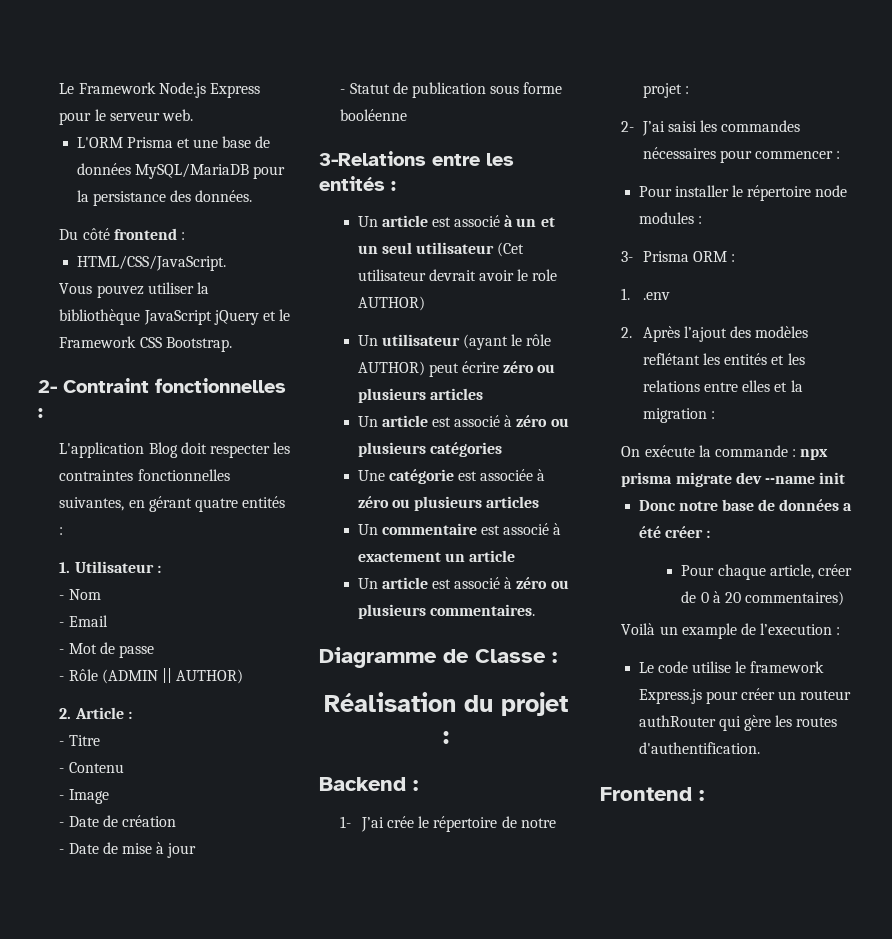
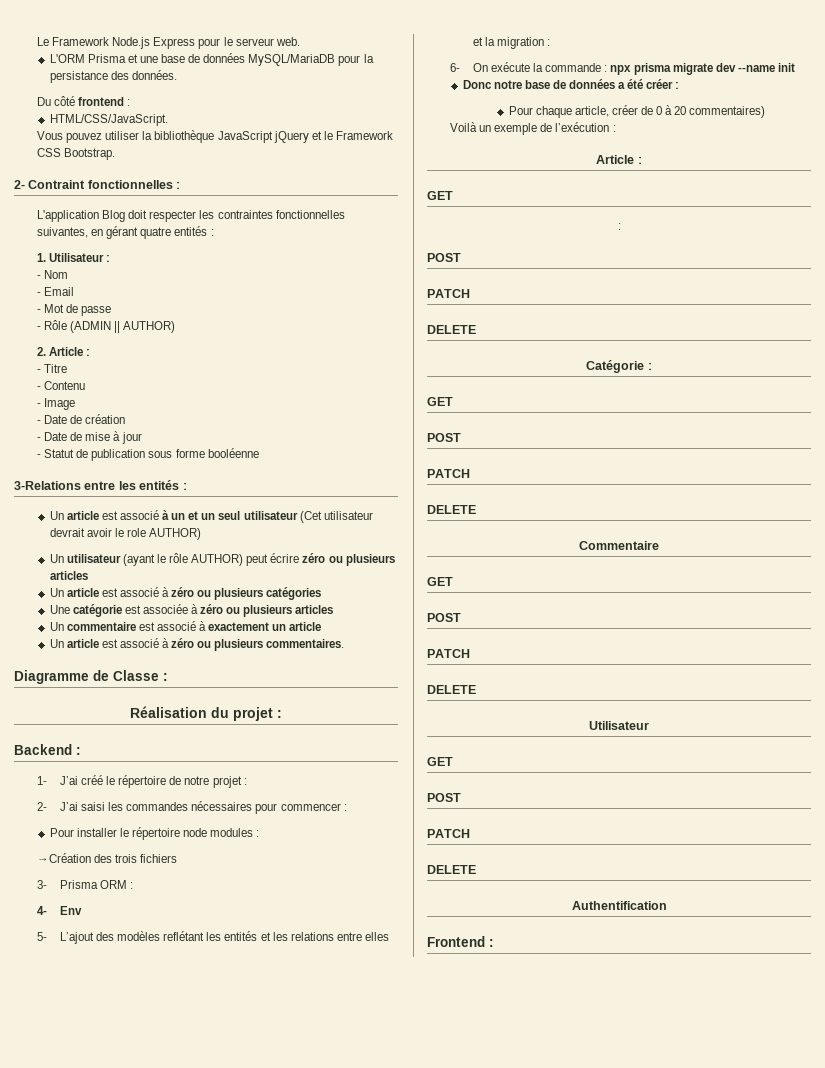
[387,816,415,828] crée -> [81,775,104,785] créé
(702, 220) none -> [36,853,178,863] // →Création des trois fichiers
[621,288,670,300] [621,326,728,342] 1. .env // 2. Après l’ajout -> [36,906,82,915] [36,932,94,944] 4- Env // 5- L’ajout
(716, 415) none -> [449,63,460,72] 6-
[681,623,841,639] [638,661,825,673] [638,688,852,704] [638,715,838,731] [638,742,760,754] example de l’execution : // Le code utilise le framework Express.js pour créer un routeur authRouter qui gère les routes d'authentification. -> [494,122,616,135] [596,155,642,164] [427,191,453,200] [617,223,621,230] [427,253,461,262] [427,289,470,298] [427,325,476,334] [586,360,652,373] [427,397,453,406] [427,433,461,442] [427,469,470,478] [427,505,476,514] [579,541,659,550] [427,577,453,586] [427,613,461,622] [427,649,470,658] [427,685,476,694] [589,721,649,730] [427,757,453,766] [427,793,461,802] [427,829,470,838] [427,865,476,874] [571,901,667,910] exemple de l’exécution : // Article : // GET // : // POST // PATCH // DELETE // Catégorie : // GET // POST // PATCH // DELETE // Commentaire // GET // POST // PATCH // DELETE // Utilisateur // GET // POST // PATCH // DELETE // Authentification

